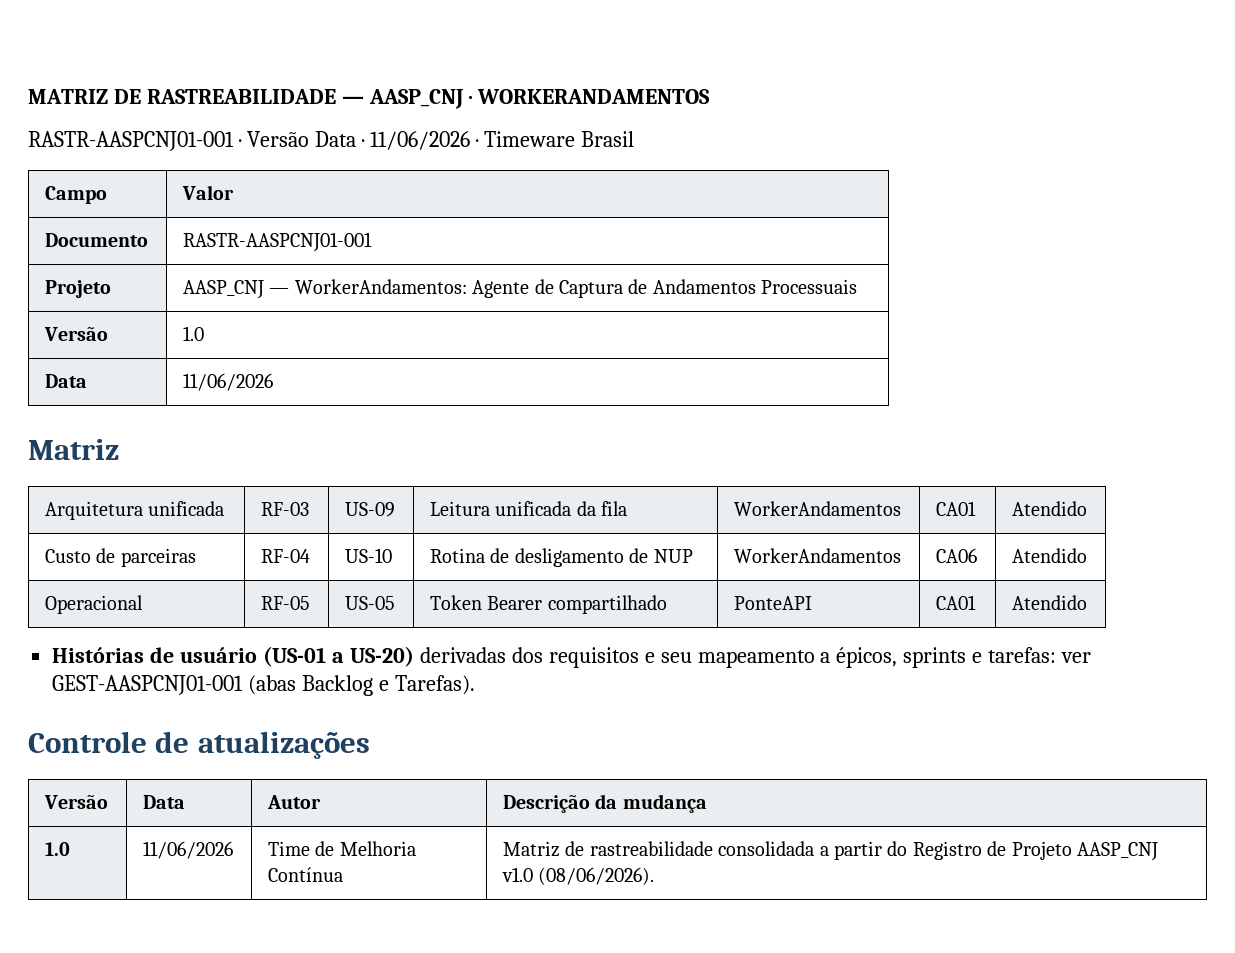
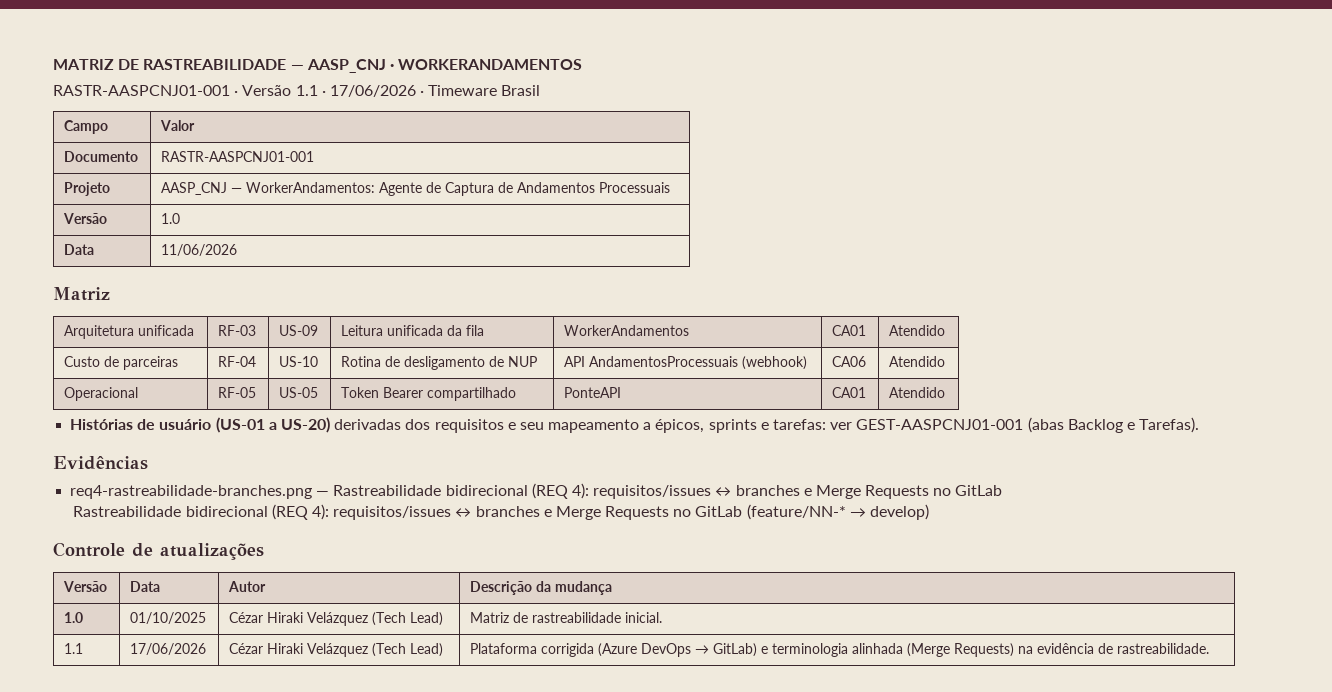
[314,131,470,150] Data · 11/06/2026 -> [295,85,416,97] 1.1 · 17/06/2026
[734,548,902,563] WorkerAndamentos -> [564,356,808,370] API AndamentosProcessuais (webhook)
(475, 685) none -> [53,456,148,470] [70,483,1003,499] [73,504,930,520] // Evidências // req4-rastreabilidade-branches.png — Rastreabilidade bidirecional (REQ 4): requisitos/issues ↔ branches e Merge Requests no GitLab // Rastreabilidade bidirecional (REQ 4): requisitos/issues ↔ branches e Merge Requests no GitLab (feature/NN-* → develop)
[143,841,234,859] [268,841,416,856] [268,867,344,882] [503,841,1159,861] [502,867,655,885] 11/06/2026 | Time de Melhoria Contínua | Matriz de rastreabilidade consolidada a partir do Registro de Projeto AASP_CNJ v1.0 (08/06/2026). -> [130,612,207,624] [229,612,444,626] [470,612,663,623] [64,643,84,654] [130,643,207,655] [229,643,444,657] [470,643,1210,657] 01/10/2025 | Cézar Hiraki Velázquez (Tech Lead) | Matriz de rastreabilidade inicial. // 1.1 | 17/06/2026 | Cézar Hiraki Velázquez (Tech Lead) | Plataforma corrigida (Azure DevOps → GitLab) e terminologia alinhada (Merge Requests) na evidência de rastreabilidade.

